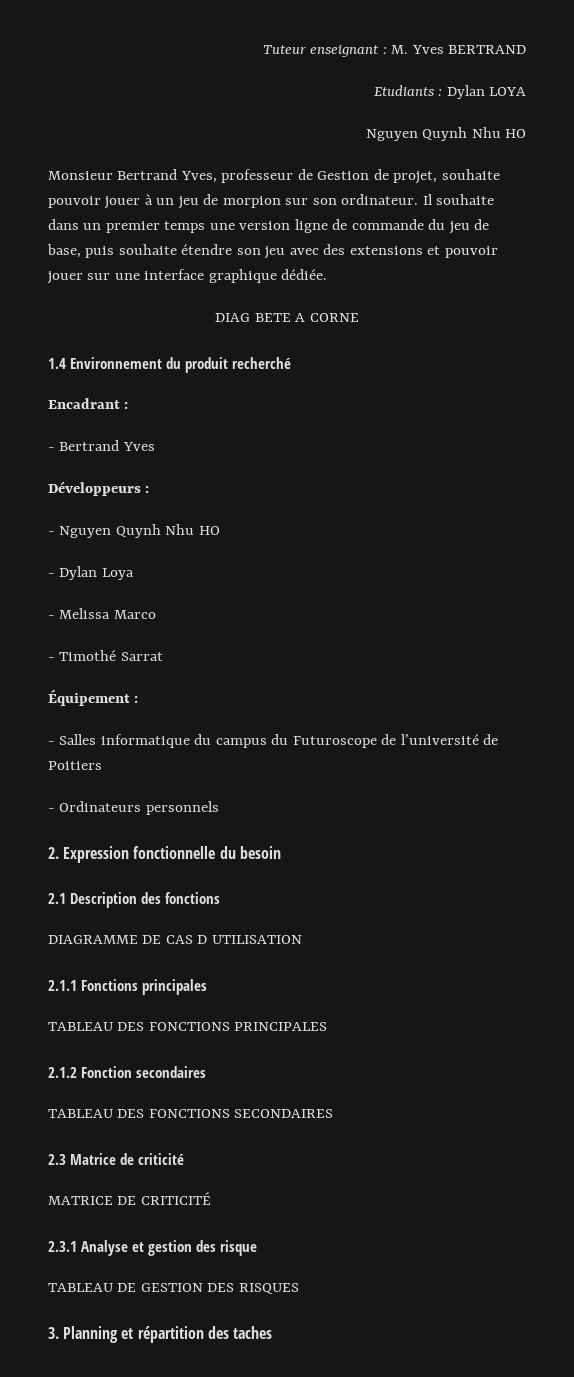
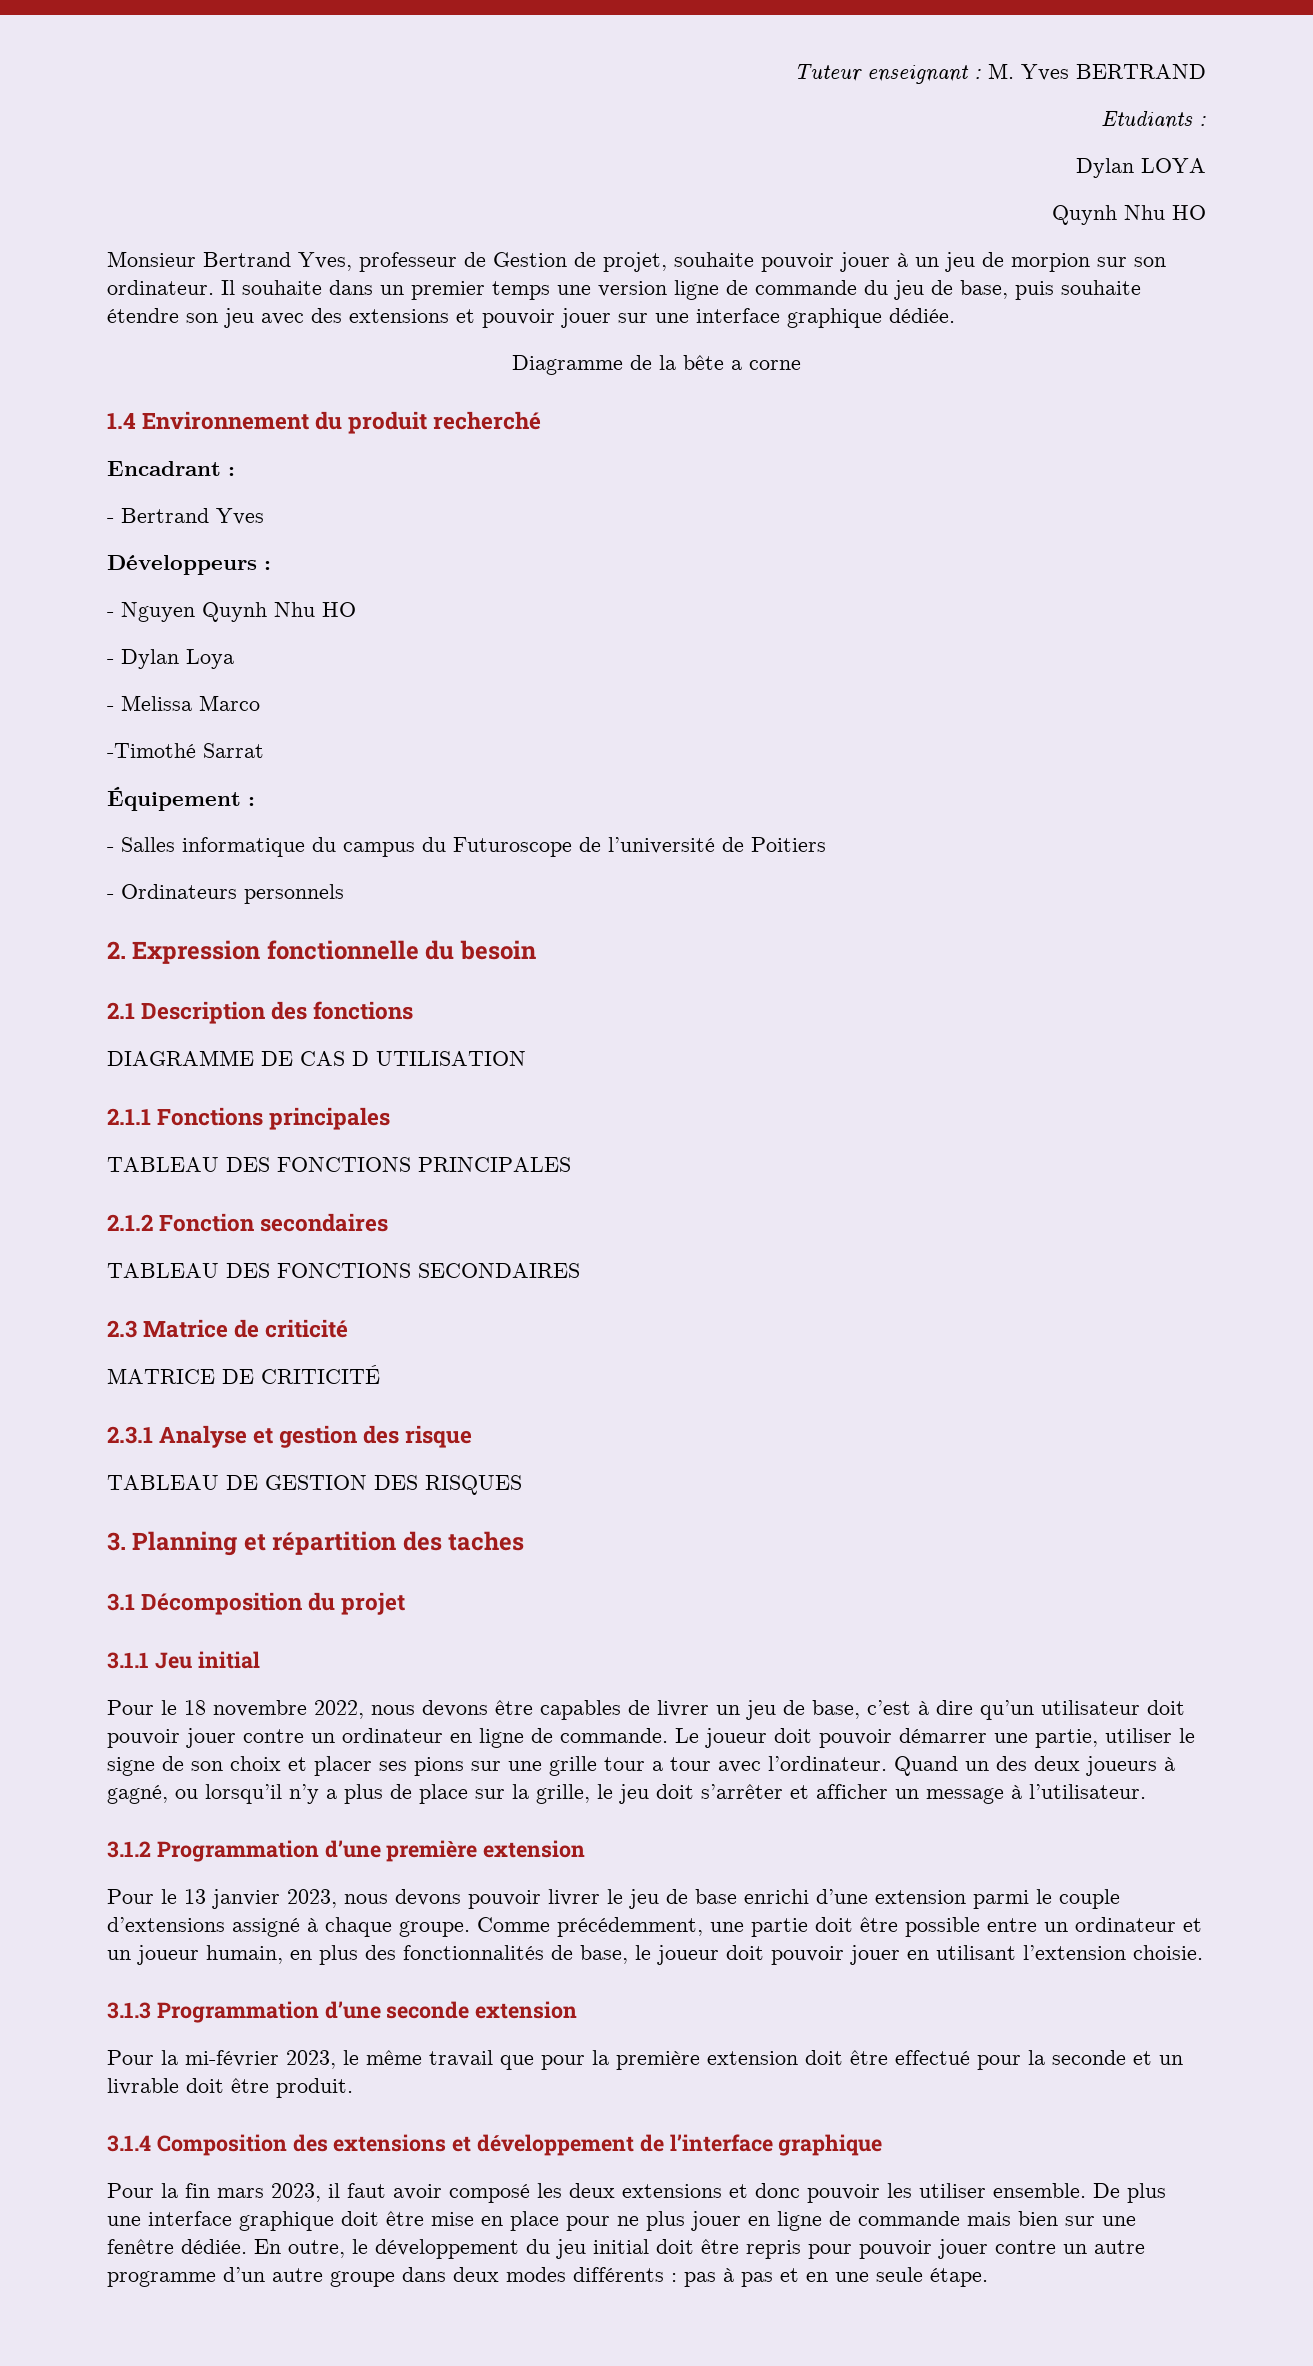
(443, 92) none -> (1206, 121) //
[365,129,418,141] Nguyen -> (1206, 165) none
[215,313,359,322] DIAG BETE A CORNE -> [512,355,801,375] Diagramme de la bête a corne
[48,650,117,661] - Timothé -> [107,743,196,758] -Timothé
(272, 1332) none -> [107,1592,406,1615] [107,1651,260,1669] [107,1700,1185,1720] [107,1728,1195,1748] [107,1756,1175,1776] [107,1784,1146,1804] [107,1840,586,1862] [107,1889,1120,1909] [107,1917,1202,1937] [107,1945,1203,1965] [107,2001,578,2023] [107,2050,1183,2070] [107,2078,353,2098] [107,2134,883,2156] [107,2183,1166,2203] [107,2211,1136,2231] [107,2239,1145,2259] [107,2267,988,2287] // 3.1 Décomposition du projet // 3.1.1 Jeu initial // Pour le 18 novembre 2022, nous devons être capables de livrer un jeu de base, c’est à dire qu’un utilisateur doit pouvoir jouer contre un ordinateur en ligne de commande. Le joueur doit pouvoir démarrer une partie, utiliser le signe de son choix et placer ses pions sur une grille tour a tour avec l’ordinateur. Quand un des deux joueurs à gagné, ou lorsqu’il n’y a plus de place sur la grille, le jeu doit s’arrêter et afficher un message à l’utilisateur. // 3.1.2 Programmation d’une première extension // Pour le 13 janvier 2023, nous devons pouvoir livrer le jeu de base enrichi d’une extension parmi le couple d’extensions assigné à chaque groupe. Comme précédemment, une partie doit être possible entre un ordinateur et un joueur humain, en plus des fonctionnalités de base, le joueur doit pouvoir jouer en utilisant l’extension choisie. // 3.1.3 Programmation d’une seconde extension // Pour la mi-février 2023, le même travail que pour la première extension doit être effectué pour la seconde et un livrable doit être produit. // 3.1.4 Composition des extensions et développement de l’interface graphique // Pour la fin mars 2023, il faut avoir composé les deux extensions et donc pouvoir les utiliser ensemble. De plus une interface graphique doit être mise en place pour ne plus jouer en ligne de commande mais bien sur une fenêtre dédiée. En outre, le développement du jeu initial doit être repris pour pouvoir jouer contre un autre programme d’un autre groupe dans deux modes différents : pas à pas et en une seule étape.

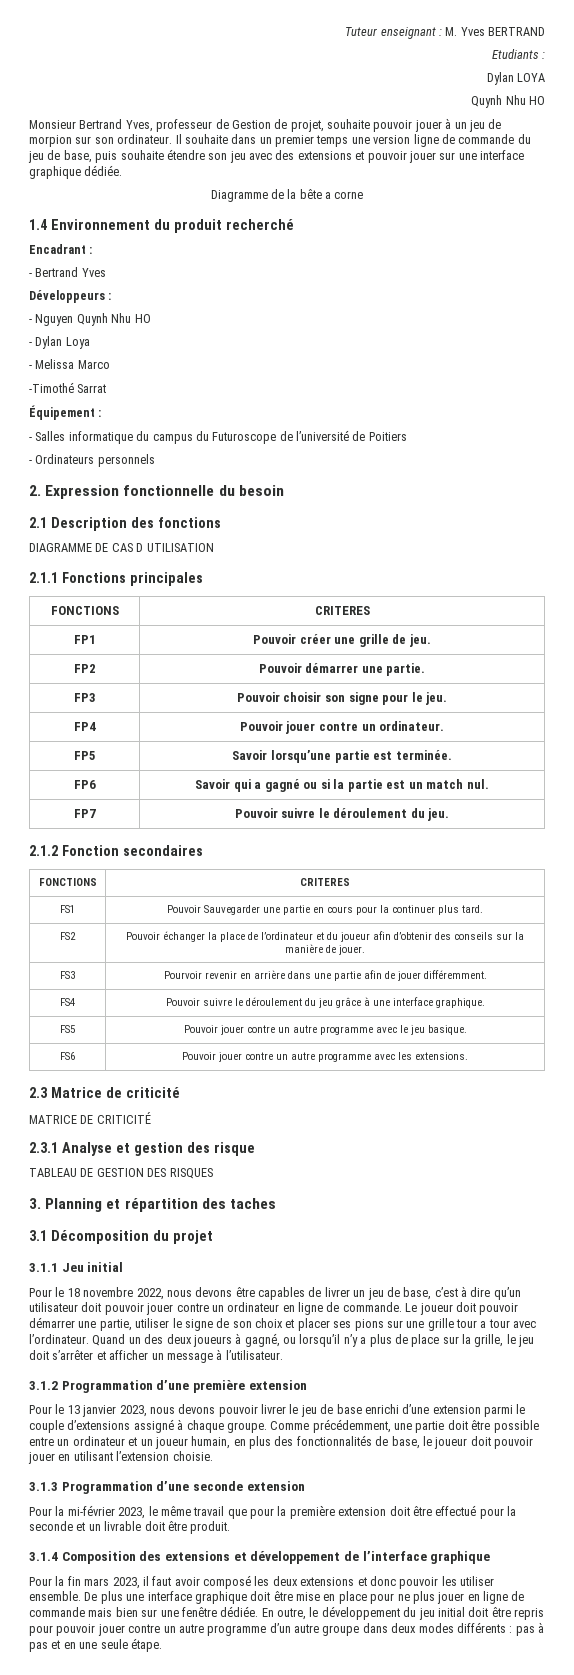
[107,1157,571,1172] // TABLEAU DES FONCTIONS PRINCIPALES -> [50,606,119,615] [314,606,370,615] [73,635,96,644] [253,634,431,647] [73,664,96,673] [258,663,426,676] [73,693,96,702] [236,692,448,705] [73,722,96,731] [239,721,445,734] [73,751,96,760] [232,750,452,763] [73,780,96,789] [195,779,489,792] [73,809,96,818] [234,808,450,821] // FONCTIONS | CRITERES // FP1 | Pouvoir créer une grille de jeu. // FP2 | Pouvoir démarrer une partie. // FP3 | Pouvoir choisir son signe pour le jeu. // FP4 | Pouvoir jouer contre un ordinateur. // FP5 | Savoir lorsqu’une partie est terminée. // FP6 | Savoir qui a gagné ou si la partie est un match nul. // FP7 | Pouvoir suivre le déroulement du jeu.
[107,1263,580,1278] // TABLEAU DES FONCTIONS SECONDAIRES -> [38,878,97,886] [300,878,350,886] [60,905,75,913] [167,905,483,915] [60,932,76,940] [126,931,524,942] [285,944,365,955] [60,971,75,979] [163,970,487,981] [60,998,75,1006] [165,997,485,1008] [60,1025,75,1033] [183,1025,467,1035] [60,1052,75,1060] [182,1052,468,1062] // FONCTIONS | CRITERES // FS1 | Pouvoir Sauvegarder une partie en cours pour la continuer plus tard. // FS2 | Pouvoir échanger la place de l’ordinateur et du joueur afin d’obtenir des conseils sur la manière de jouer. // FS3 | Pourvoir revenir en arrière dans une partie afin de jouer différemment. // FS4 | Pouvoir suivre le déroulement du jeu grâce à une interface graphique. // FS5 | Pouvoir jouer contre un autre programme avec le jeu basique. // FS6 | Pouvoir jouer contre un autre programme avec les extensions.

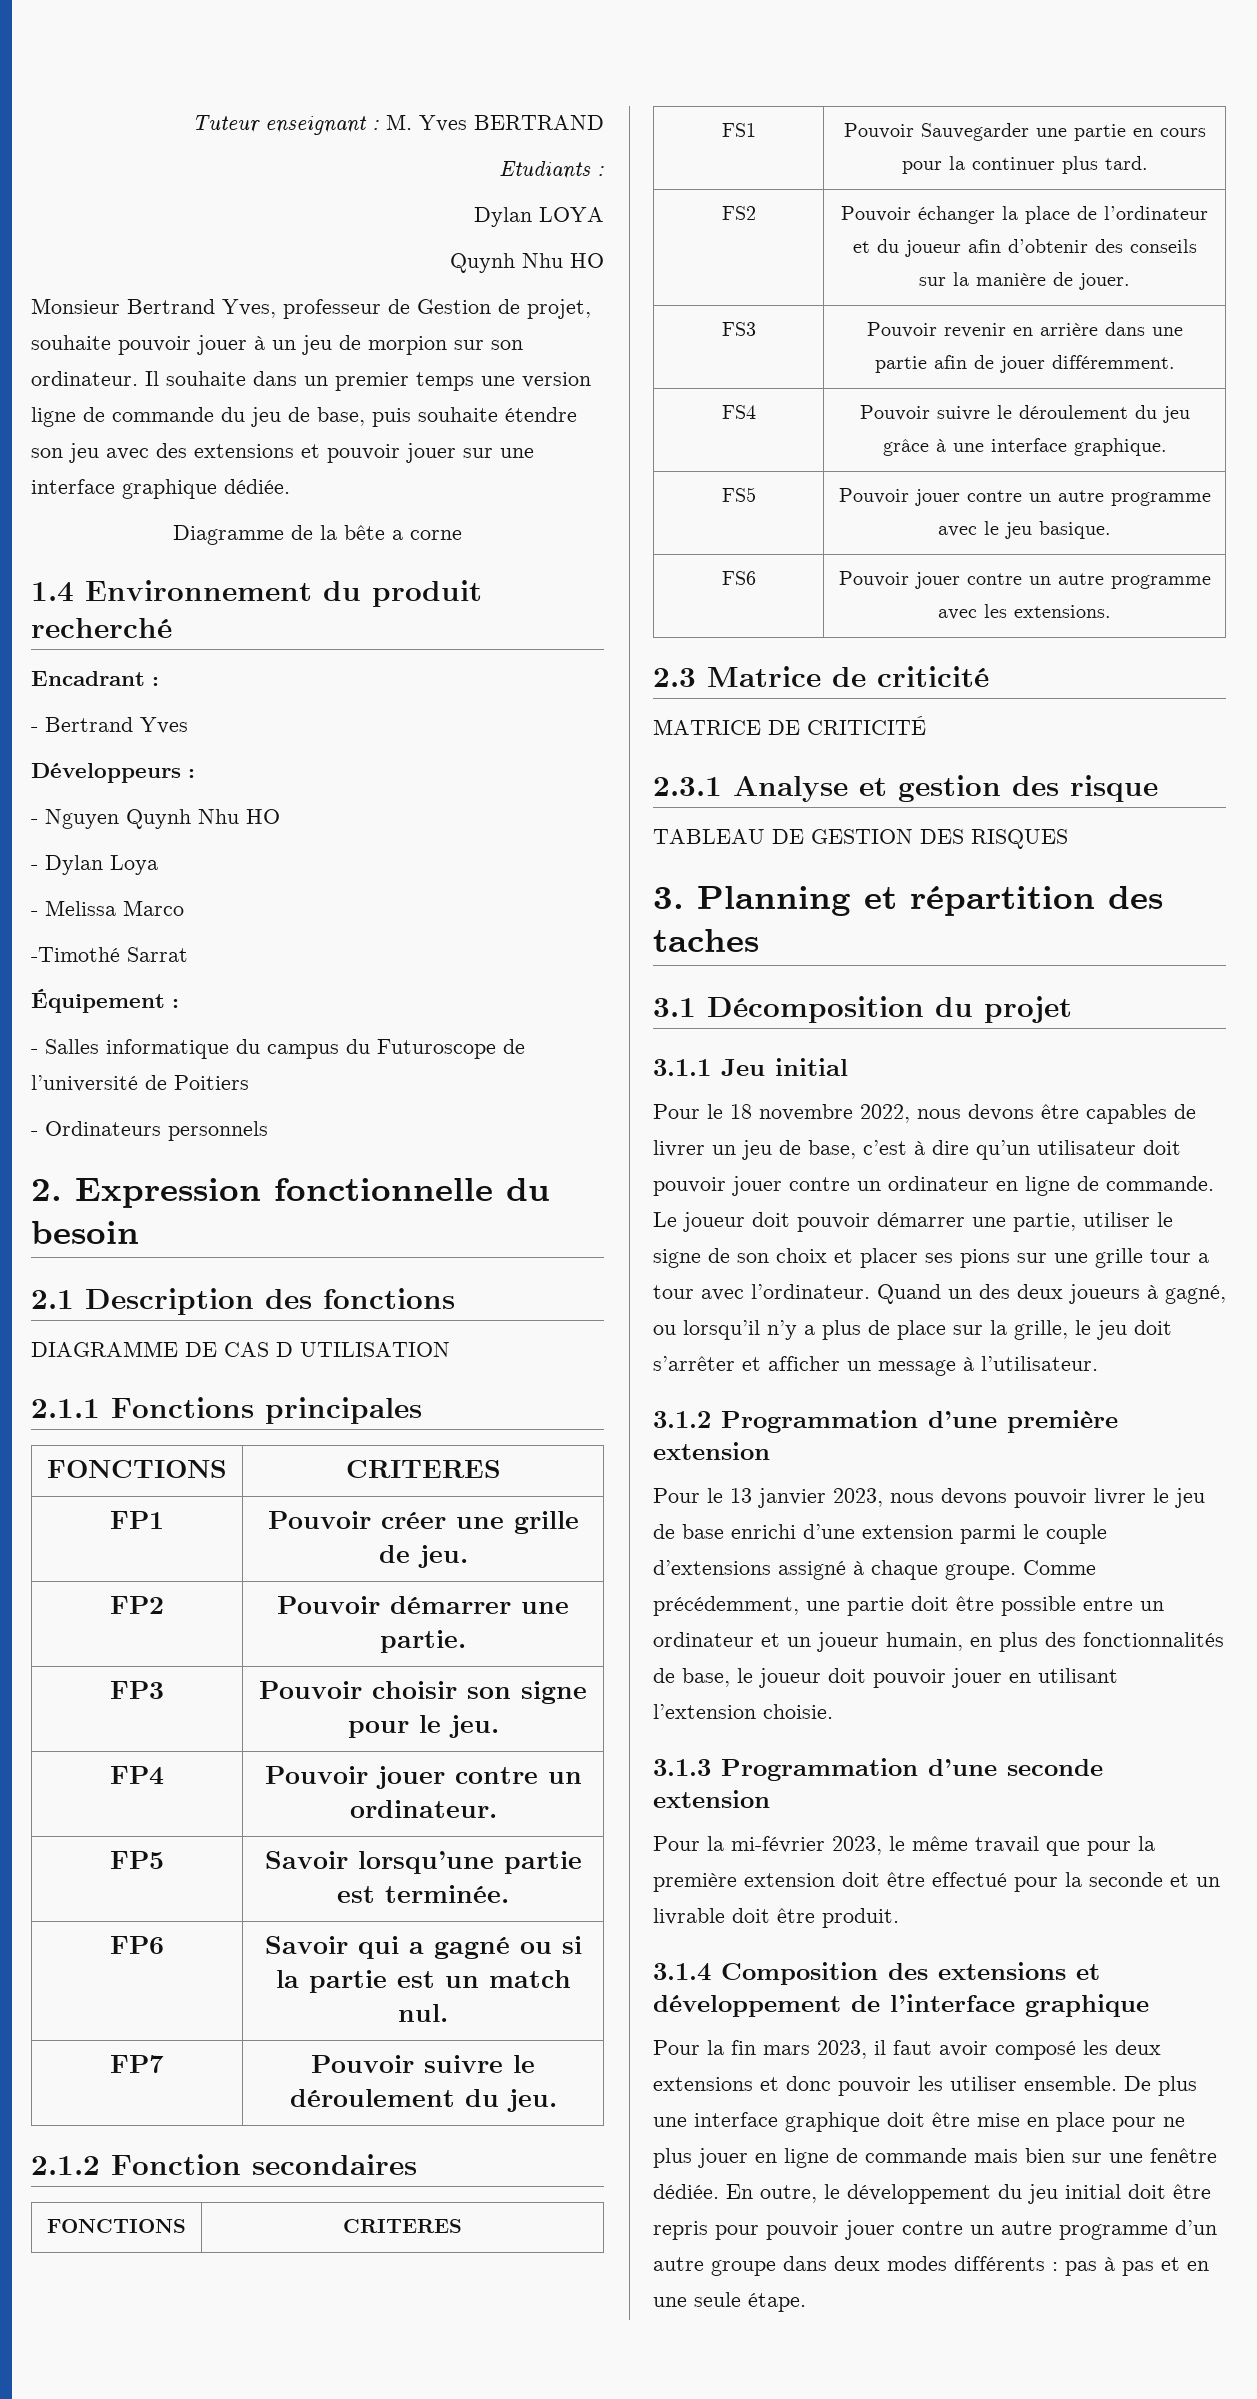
[163,971,202,979] Pourvoir -> [866,322,937,338] Pouvoir

